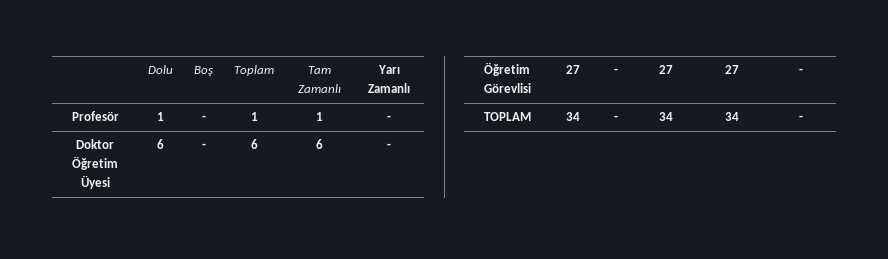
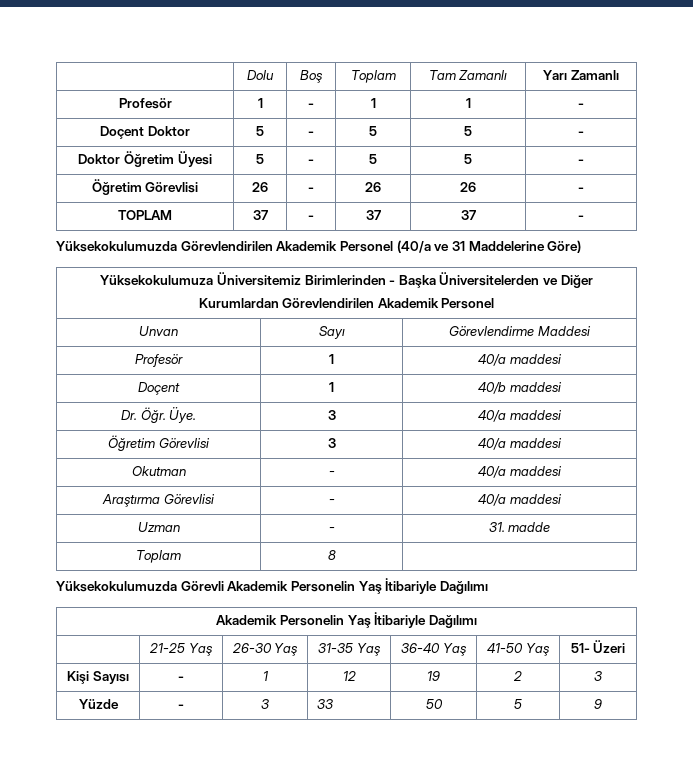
(391, 118) none -> [100,126,190,139] [256,126,264,136] [308,131,314,136] [369,126,377,136] [464,126,472,136] [578,131,584,136] // Doçent Doktor | 5 | - | 5 | 5 | -
[157,139,164,149] [201,143,206,149] [250,139,258,149] [316,139,323,149] 6 | - | 6 | 6 -> [256,154,264,164] [308,159,314,164] [369,154,377,164] [464,154,472,164] 5 | - | 5 | 5
[565,65,580,74] [613,68,618,74] [659,65,673,74] [724,65,739,74] 27 | - | 27 | 27 -> [252,182,268,192] [308,187,314,192] [365,182,381,192] [460,182,476,192] 26 | - | 26 | 26
[565,112,580,121] [613,115,618,121] [659,112,673,121] [724,112,739,121] [799,115,803,121] 34 | - | 34 | 34 | - -> [252,210,268,220] [308,215,314,220] [365,210,381,220] [460,210,476,220] [578,215,584,220] [56,240,582,253] [100,272,593,288] [198,298,495,309] [139,326,178,336] [318,326,345,339] [449,326,591,336] [135,354,183,367] [329,354,334,364] [478,354,562,366] [138,382,180,395] [329,382,334,392] [478,382,562,394] [120,407,197,423] [327,410,336,420] [478,410,562,422] [108,435,210,451] [327,438,336,448] [478,438,562,450] [131,466,186,476] [328,471,335,476] [478,466,562,478] [102,494,215,507] [328,499,335,504] [478,494,562,506] [137,522,180,532] [328,527,335,532] [488,522,551,532] [136,550,181,563] [327,550,336,560] [56,578,488,594] [216,612,477,628] [149,643,213,656] [231,643,299,656] [318,643,381,656] [401,643,467,656] [487,643,550,656] [570,640,626,653] [67,671,129,684] [178,676,184,681] [262,671,268,681] [342,671,356,681] [427,671,441,681] [513,671,522,681] [594,671,603,681] [78,699,119,709] [178,704,184,709] [261,699,270,709] [317,699,335,709] [425,699,443,709] [514,699,522,709] [594,699,603,709] 37 | - | 37 | 37 | - // Yüksekokulumuzda Görevlendirilen Akademik Personel (40/a ve 31 Maddelerine Göre) // Yüksekokulumuza Üniversitemiz Birimlerinden - Başka Üniversitelerden ve Diğer Kurumlardan Görevlendirilen Akademik Personel // Unvan | Sayı | Görevlendirme Maddesi // Profesör | 1 | 40/a maddesi // Doçent | 1 | 40/b maddesi // Dr. Öğr. Üye. | 3 | 40/a maddesi // Öğretim Görevlisi | 3 | 40/a maddesi // Okutman | - | 40/a maddesi // Araştırma Görevlisi | - | 40/a maddesi // Uzman | - | 31. madde // Toplam | 8 | // Yüksekokulumuzda Görevli Akademik Personelin Yaş İtibariyle Dağılımı // Akademik Personelin Yaş İtibariyle Dağılımı // | 21-25 Yaş | 26-30 Yaş | 31-35 Yaş | 36-40 Yaş | 41-50 Yaş | 51- Üzeri // Kişi Sayısı | - | 1 | 12 | 19 | 2 | 3 // Yüzde | - | 3 | 33 | 50 | 5 | 9

